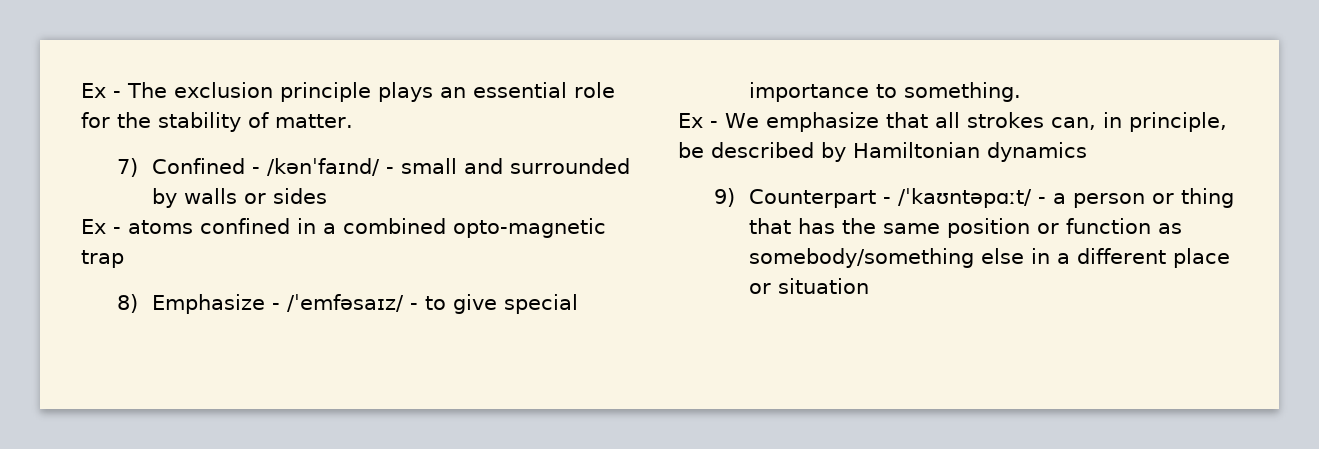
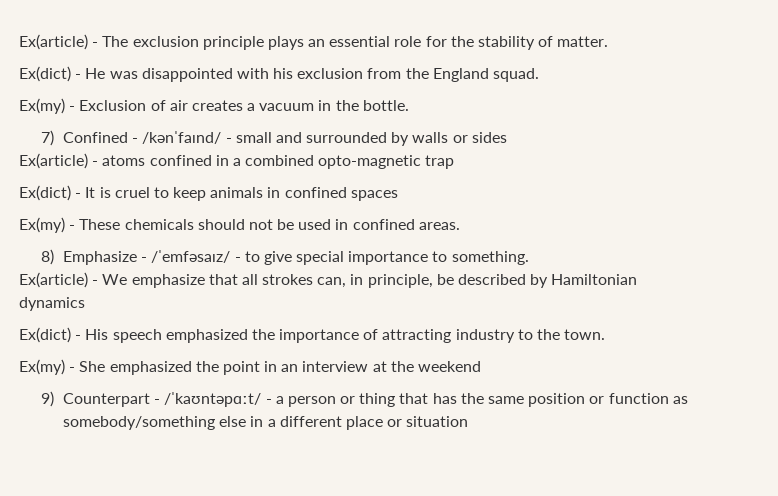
[81,83,106,98] Ex -> [19,34,88,50] Ex(article)
(353, 121) none -> [19,66,540,82] [19,98,409,114] // Ex(dict) - He was disappointed with his exclusion from the England squad. // Ex(my) - Exclusion of air creates a vacuum in the bottle.
[81,219,106,234] Ex -> [19,153,88,169] Ex(article)
(124, 259) none -> [19,185,398,201] [19,217,460,233] // Ex(dict) - It is cruel to keep animals in confined spaces // Ex(my) - These chemicals should not be used in confined areas.
[678,113,703,128] Ex -> [19,272,88,288] Ex(article)
(1087, 152) none -> [19,327,606,343] [19,359,482,375] // Ex(dict) - His speech emphasized the importance of attracting industry to the town. // Ex(my) - She emphasized the point in an interview at the weekend

